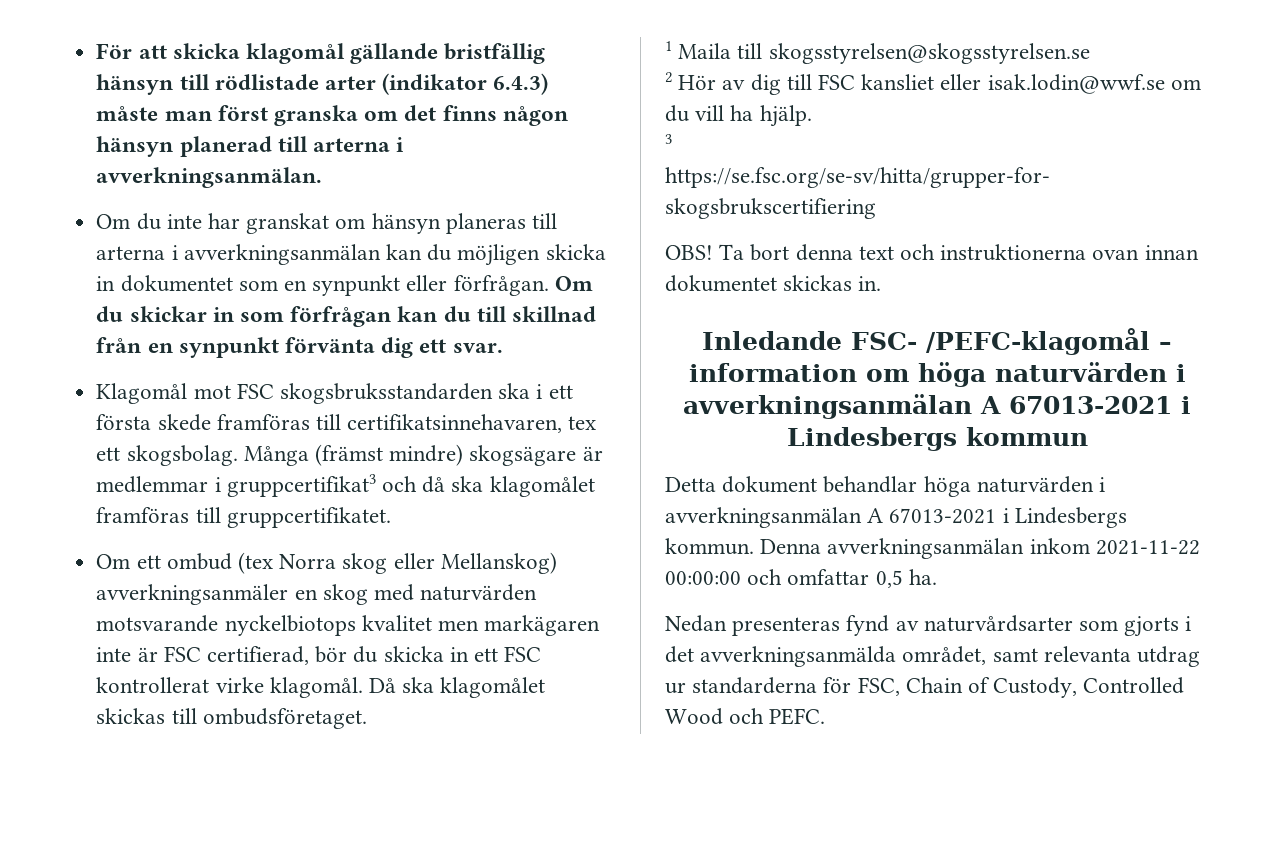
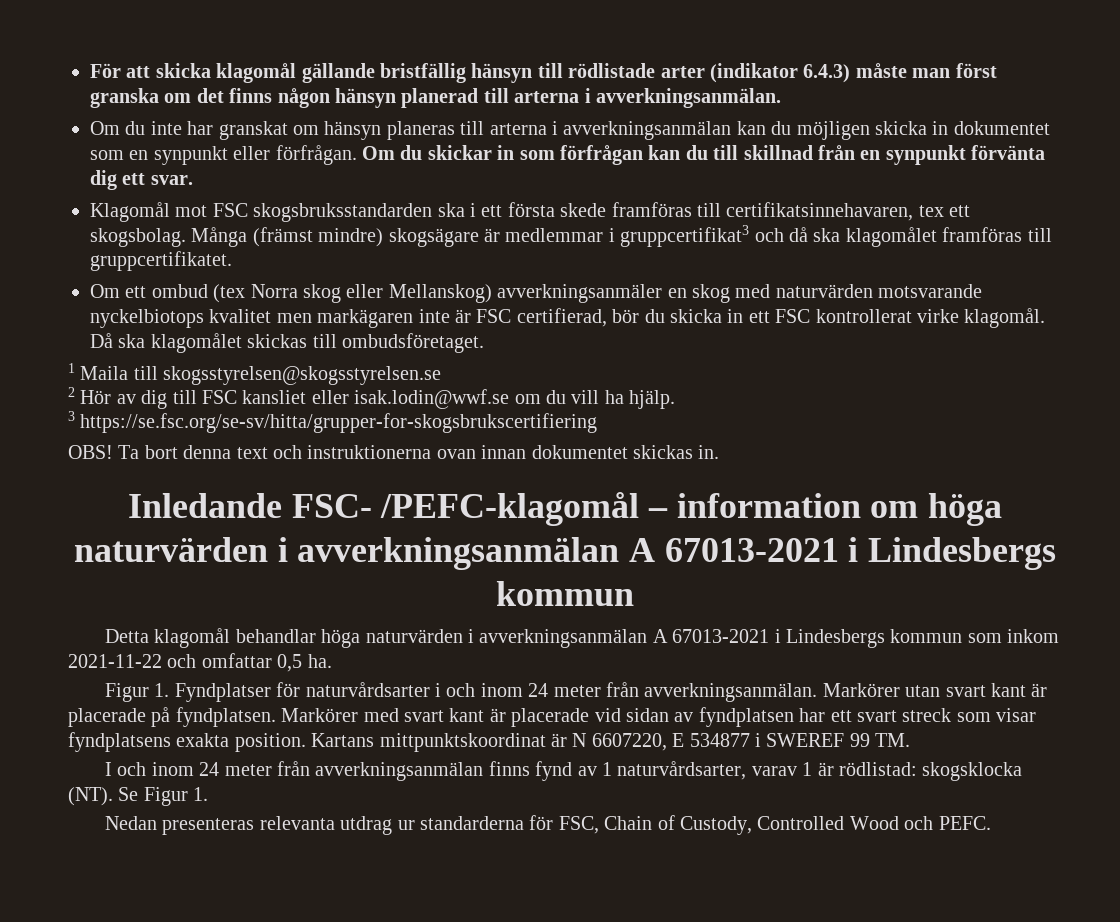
[722,476,818,493] dokument -> [154,628,231,648] klagomål
[665,538,1025,559] kommun. Denna avverkningsanmälan -> [890,629,1002,643] kommun som
[665,571,741,585] 00:00:00 -> (162, 661) none
[665,615,1192,637] [665,646,1038,667] Nedan presenteras fynd av naturvårdsarter som gjorts i det avverkningsanmälda området, samt -> [105,682,1048,702] [68,707,1037,727] [68,732,911,752] [105,761,1023,781] [68,787,209,806] [105,816,255,835] Figur 1. Fyndplatser för naturvårdsarter i och inom 24 meter från avverkningsanmälan. Markörer utan svart kant är placerade på fyndplatsen. Markörer med svart kant är placerade vid sidan av fyndplatsen har ett svart streck som visar fyndplatsens exakta position. Kartans mittpunktskoordinat är N 6607220, E 534877 i SWEREF 99 TM. // I och inom 24 meter från avverkningsanmälan finns fynd av 1 naturvårdsarter, varav 1 är rödlistad: skogsklocka (NT). Se Figur 1. // Nedan presenteras

